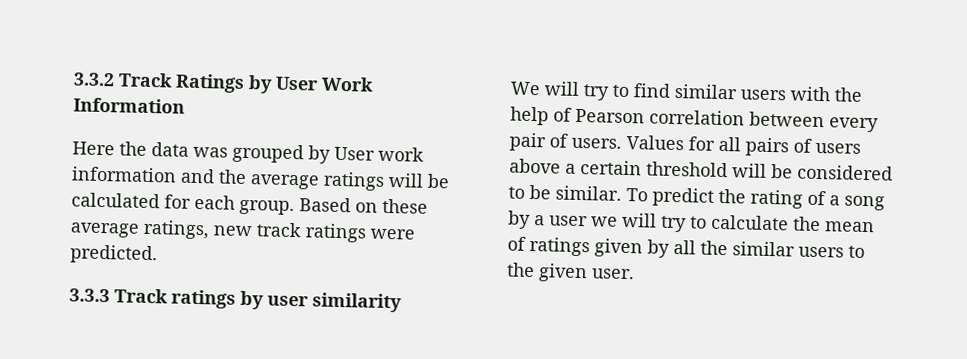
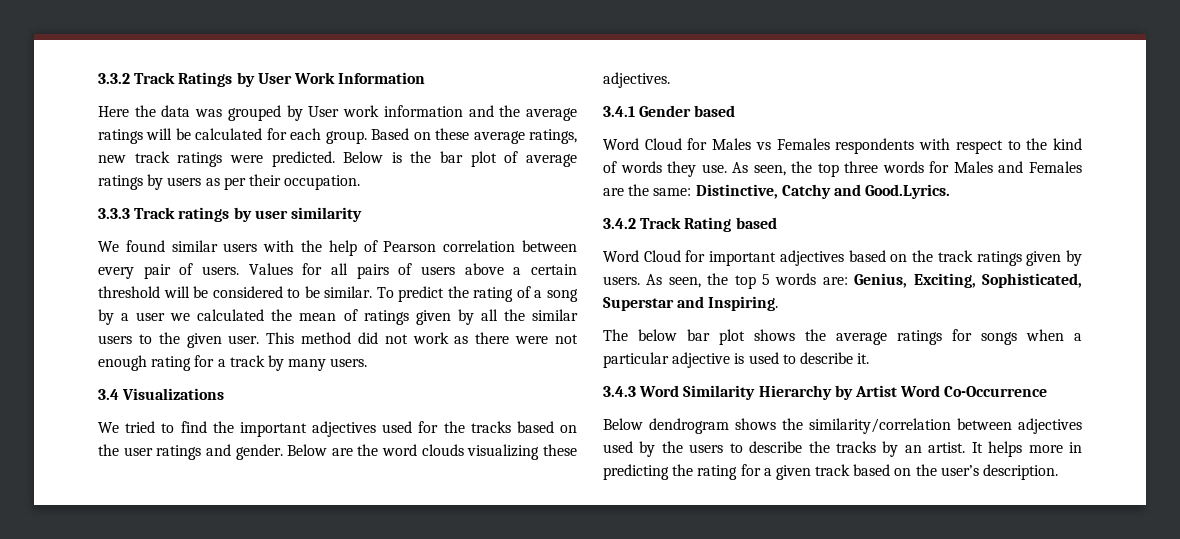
(158, 254) none -> [343,151,577,167] [98,174,361,190] Below is the bar plot of average ratings by users as per their occupation.
[544,81,671,101] will try to find -> [125,240,165,252] found
[622,212,789,233] will try to calculate -> [197,309,265,321] calculated
(635, 274) none -> [266,332,579,344] [98,355,368,371] [98,388,225,400] [98,421,578,437] [98,444,577,460] [603,72,670,88] [603,105,736,117] [603,138,1082,154] [603,161,1082,177] [603,184,951,199] [603,217,777,232] [603,250,1082,266] [603,273,1082,289] [603,296,779,311] [603,329,1082,345] [603,352,870,368] [603,385,1048,400] [603,418,1082,434] [603,441,1082,457] [603,464,1059,480] This method did not work as there were not enough rating for a track by many users. // 3.4 Visualizations // We tried to find the important adjectives used for the tracks based on the user ratings and gender. Below are the word clouds visualizing these adjectives. // 3.4.1 Gender based // Word Cloud for Males vs Females respondents with respect to the kind of words they use. As seen, the top three words for Males and Females are the same: Distinctive, Catchy and Good.Lyrics. // 3.4.2 Track Rating based // Word Cloud for important adjectives based on the track ratings given by users. As seen, the top 5 words are: Genius, Exciting, Sophisticated, Superstar and Inspiring. // The below bar plot shows the average ratings for songs when a particular adjective is used to describe it. // 3.4.3 Word Similarity Hierarchy by Artist Word Co-Occurrence // Below dendrogram shows the similarity/correlation between adjectives used by the users to describe the tracks by an artist. It helps more in predicting the rating for a given track based on the user’s description.

